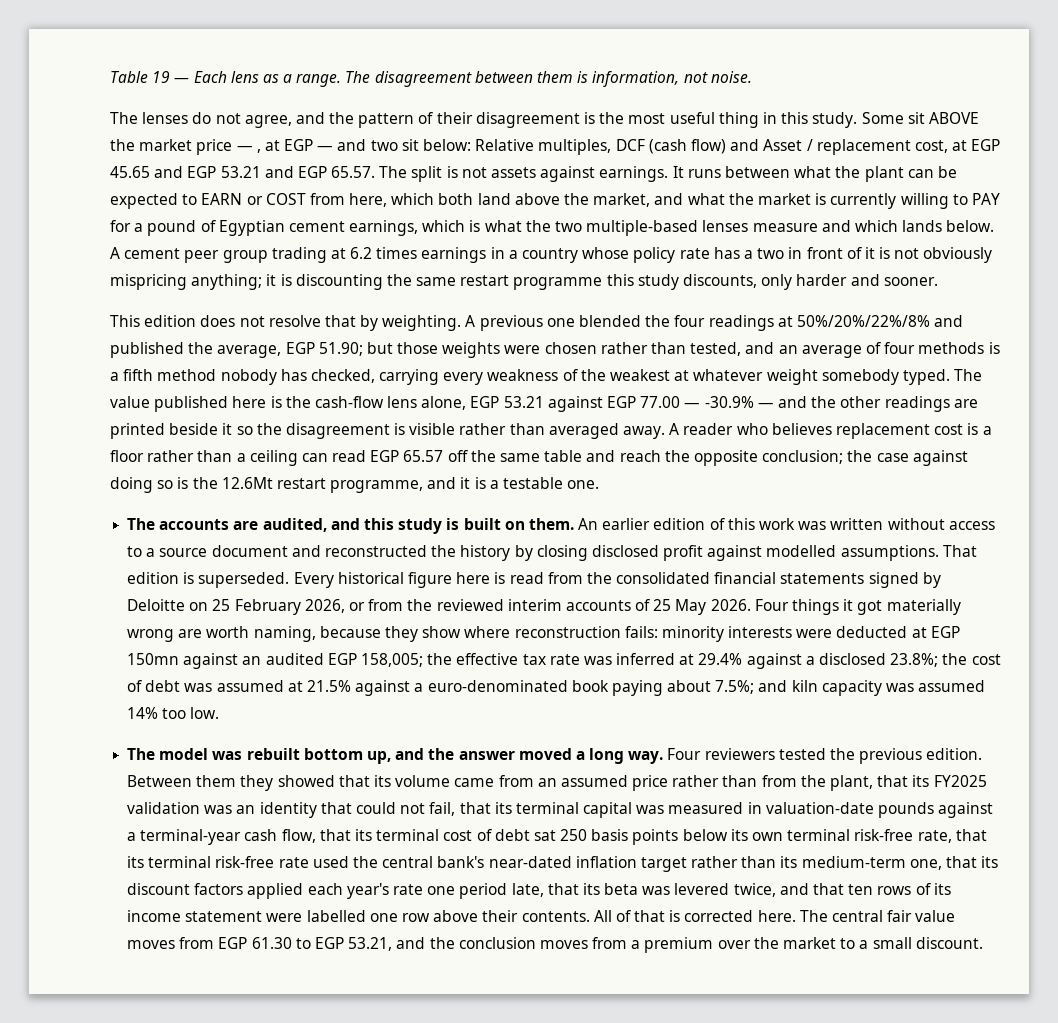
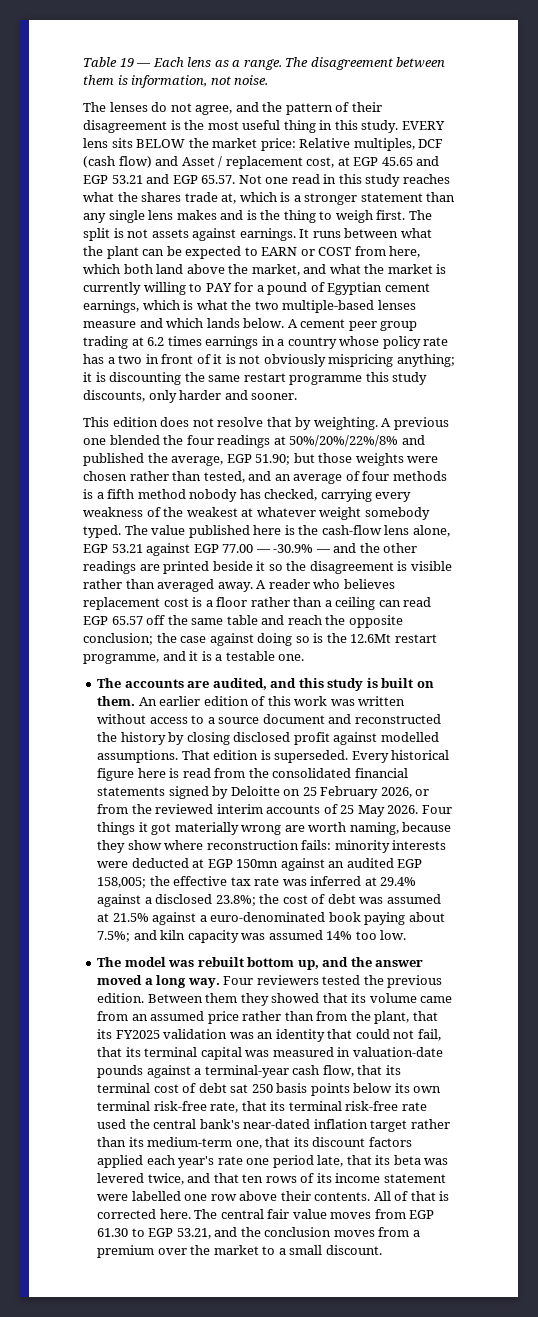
[861,112,979,124] [110,139,472,155] Some sit ABOVE the market price — , at EGP — and two sit below: -> [401,121,445,130] [83,138,296,151] EVERY lens sits BELOW the market price:
(376, 172) none -> [238,174,450,187] [83,192,456,205] [83,210,406,223] Not one read in this study reaches what the shares trade at, which is a stronger statement than any single lens makes and is the thing to weigh first.

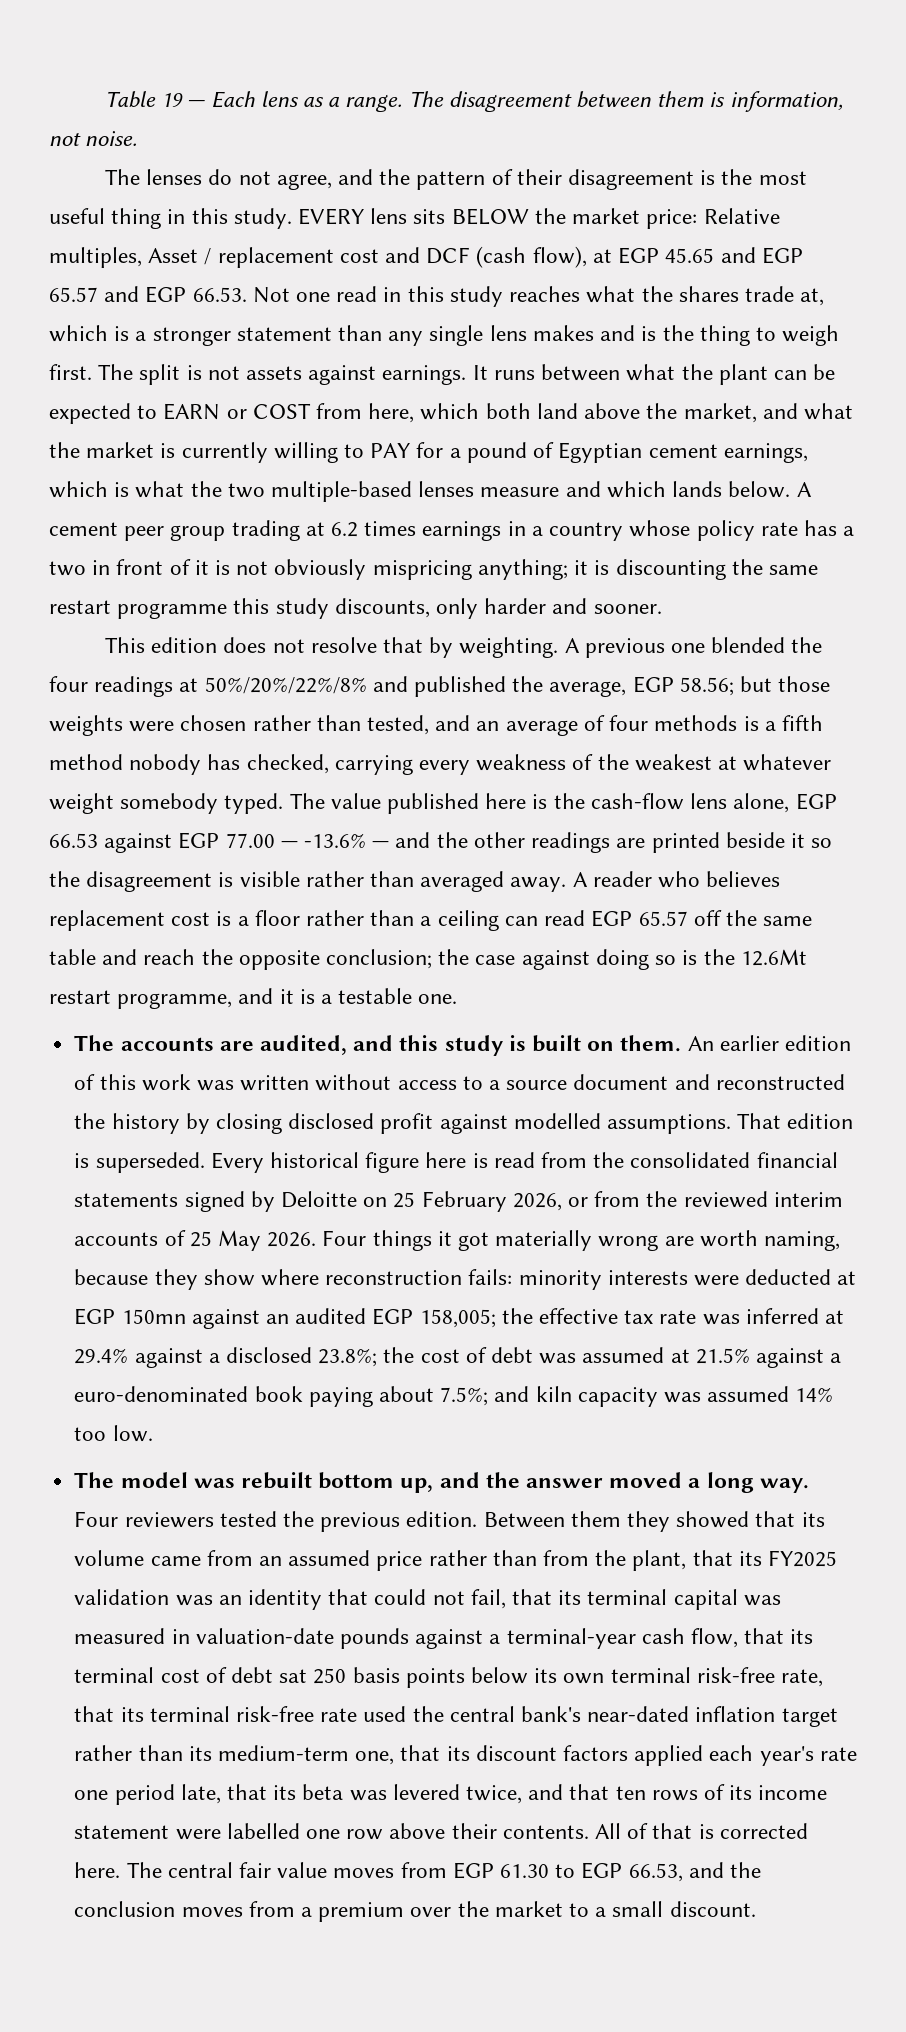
[418,139,444,148] [83,156,335,169] DCF (cash flow) and Asset / replacement cost, -> [148,246,587,268] Asset / replacement cost and DCF (cash flow),
[111,174,236,184] 53.21 and EGP 65.57. -> [49,286,247,303] 65.57 and EGP 66.53.
[255,454,291,465] 51.90; -> [679,677,734,696] 58.56;
[111,544,143,553] 53.21 -> [49,833,98,848] 66.53
[273,544,314,553] -30.9% -> [304,833,367,848] -13.6%
[176,1228,211,1239] 53.21, -> [628,1863,683,1882] 66.53,

